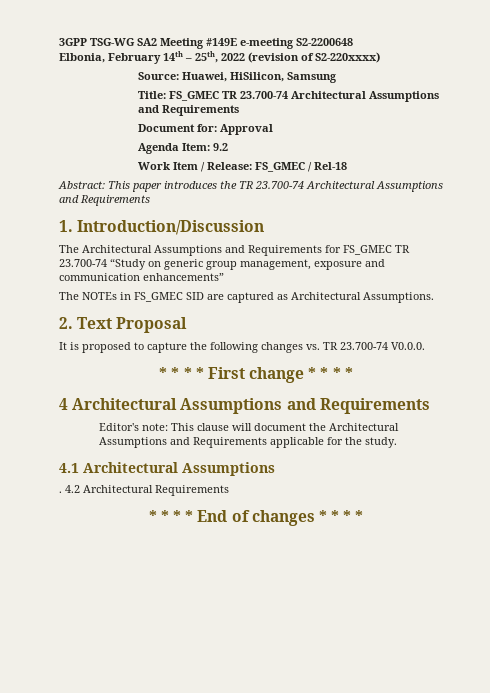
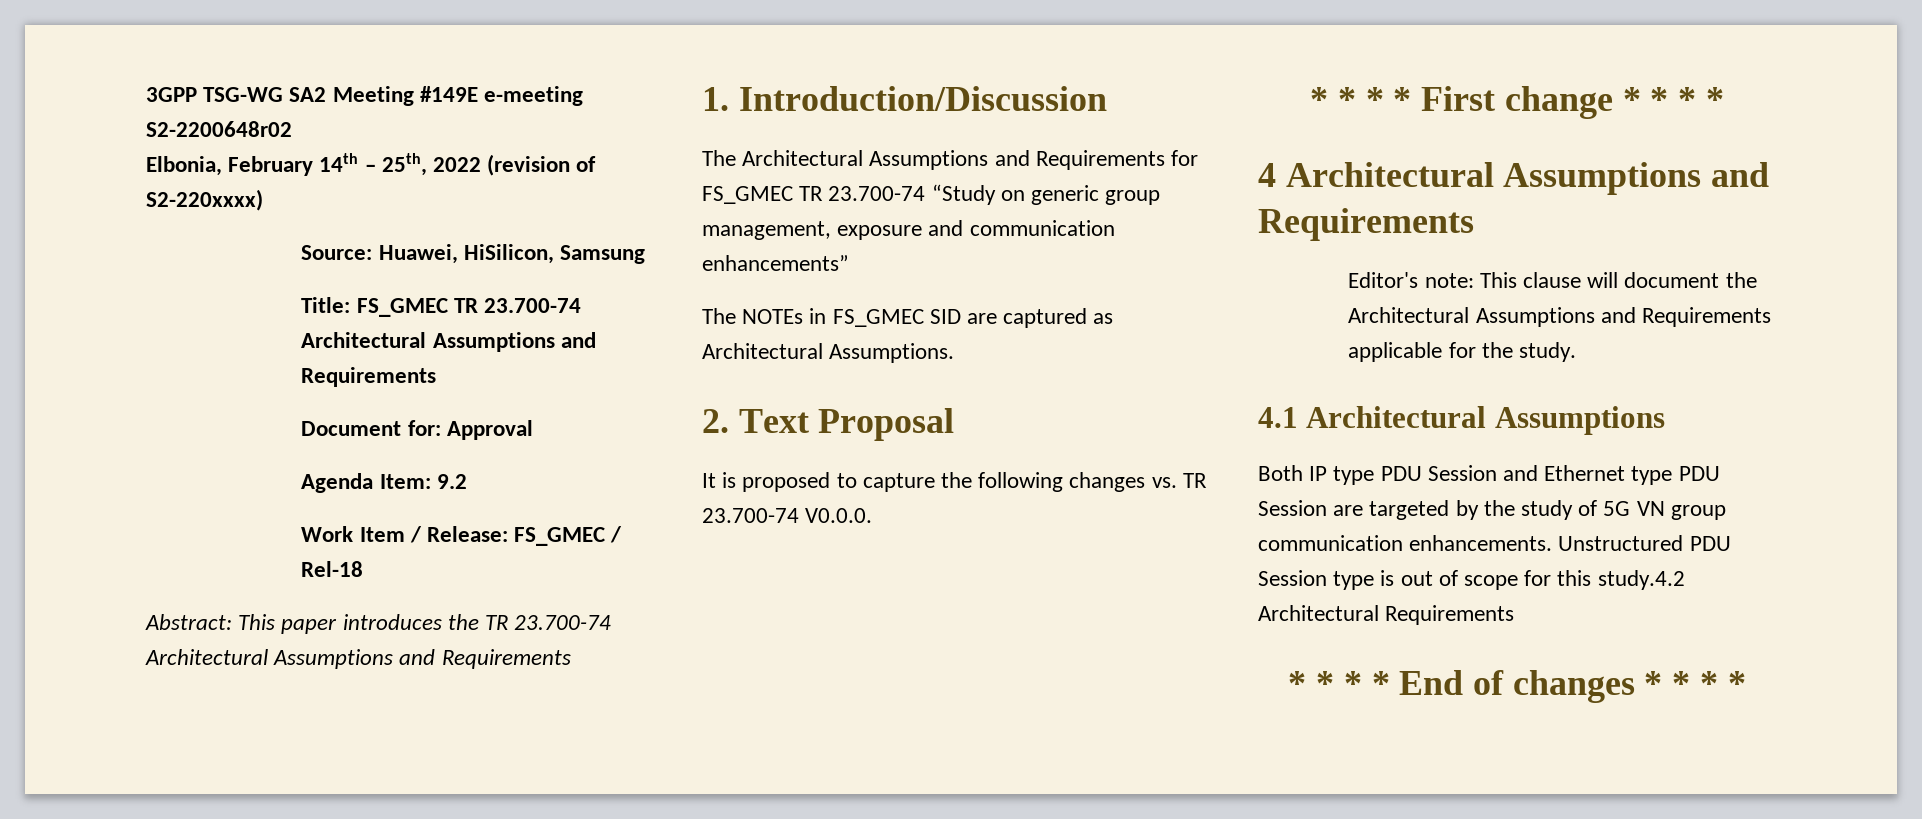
[296,38,353,46] S2-2200648 -> [146,121,292,137] S2-2200648r02
[59,485,80,493] . 4.2 -> [1258,465,1720,485] [1258,500,1726,520] [1258,535,1731,551] [1258,570,1685,590] Both IP type PDU Session and Ethernet type PDU Session are targeted by the study of 5G VN group communication enhancements. Unstructured PDU Session type is out of scope for this study.4.2

